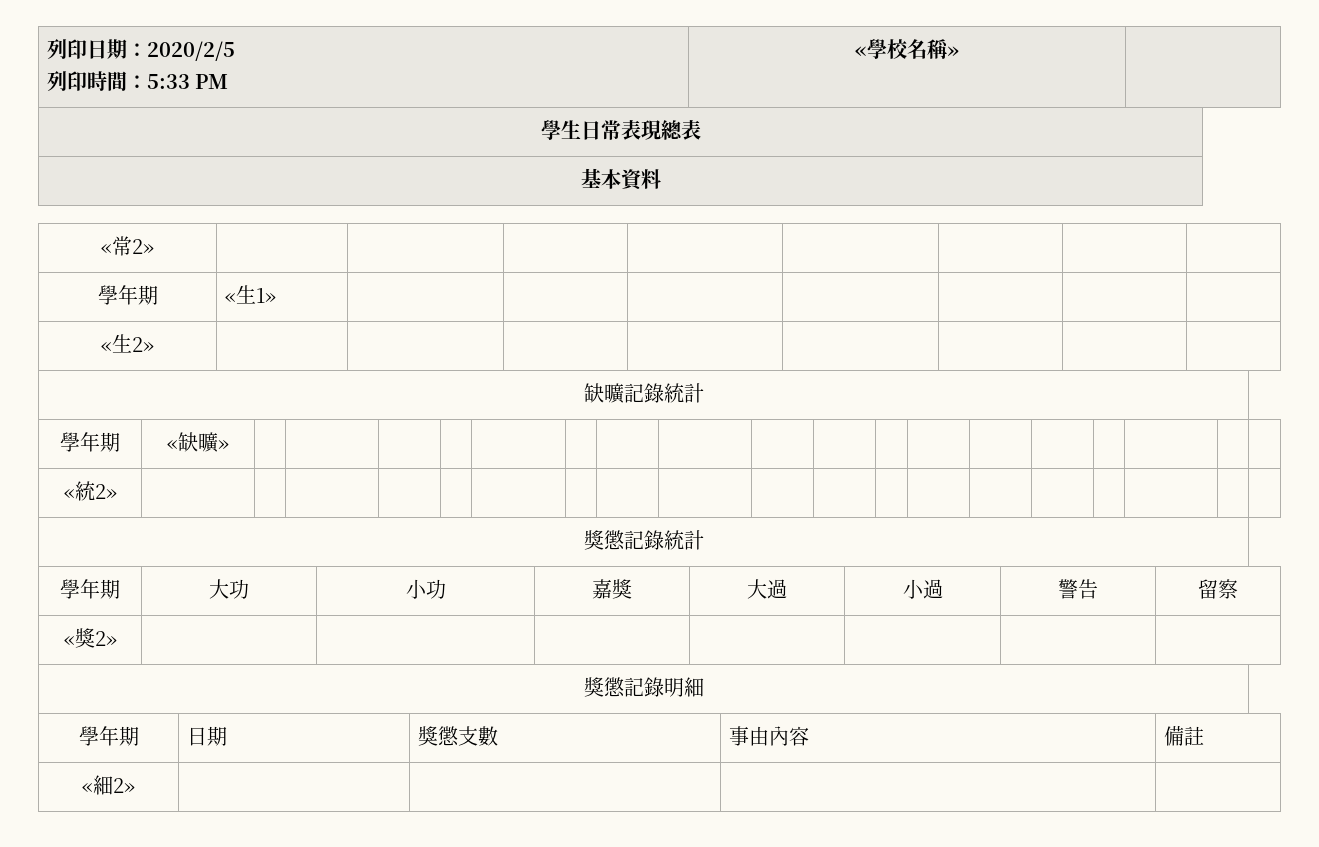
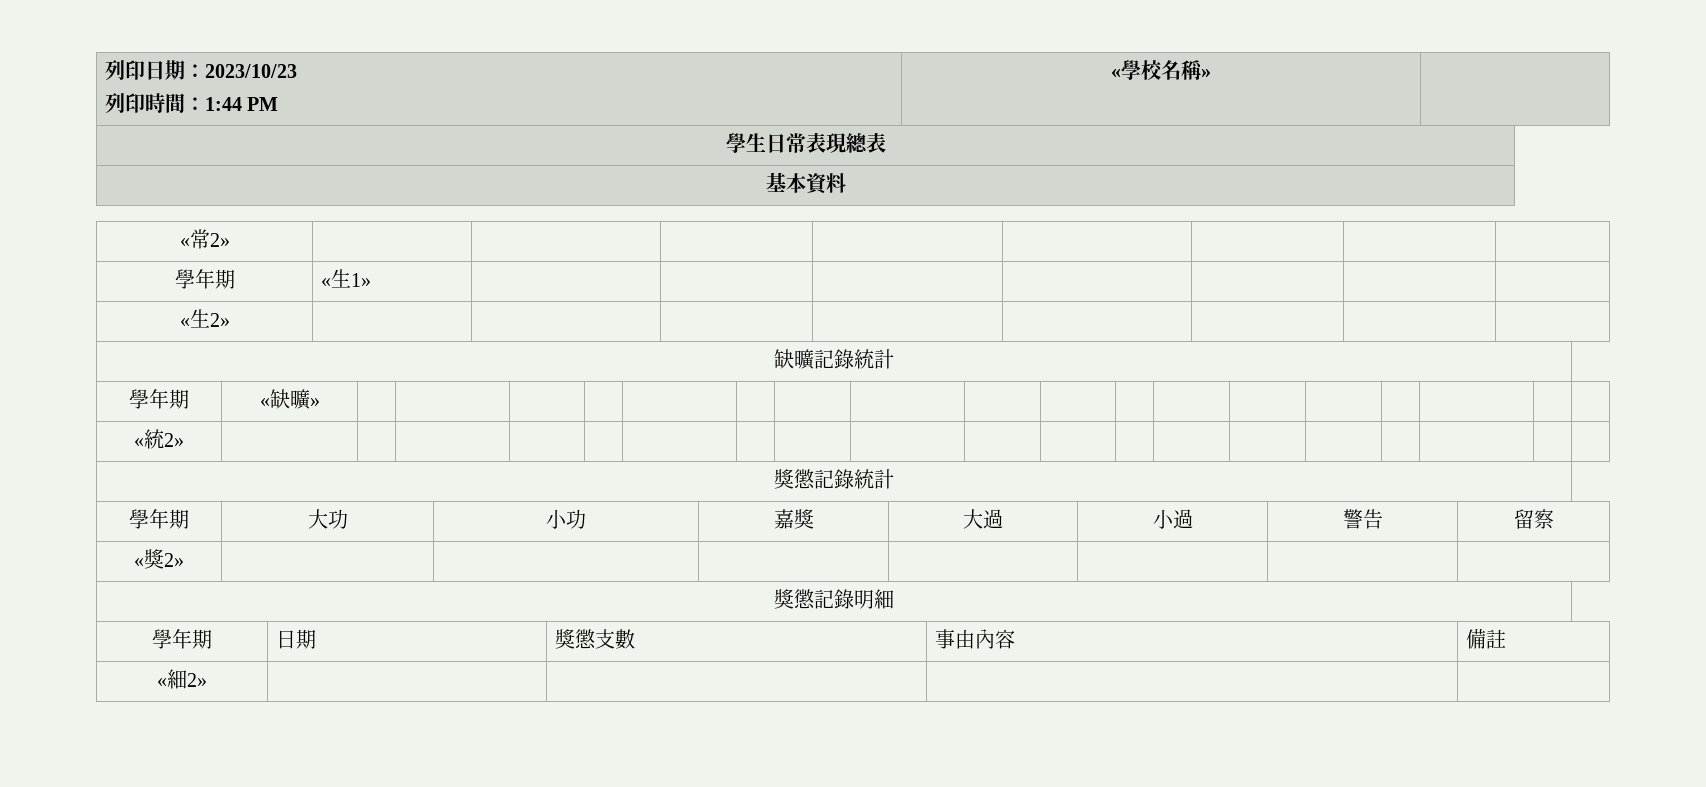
[147,41,236,61] 2020/2/5 -> [205,64,298,78] 2023/10/23
[147,74,191,89] 5:33 -> [205,97,243,111] 1:44

